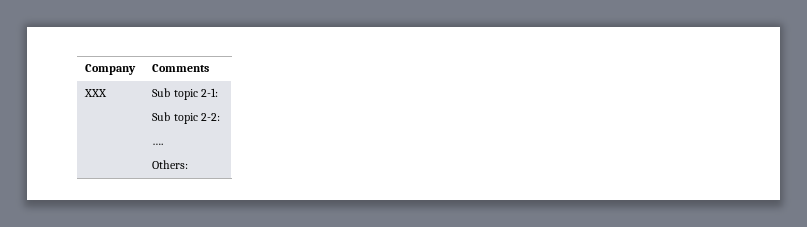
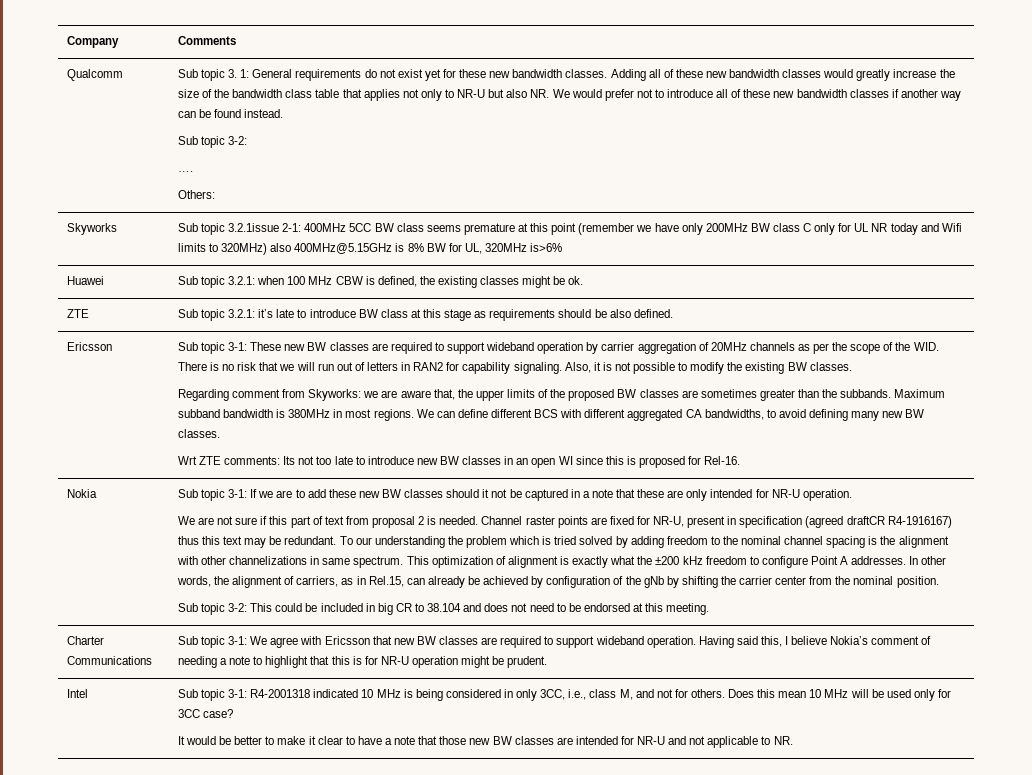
[84,89,108,97] [152,88,218,100] [152,112,220,124] XXX | Sub topic 2-1: // Sub topic 2-2: -> [66,69,123,81] [177,69,955,81] [177,89,962,101] [177,109,284,118] [177,136,248,148] Qualcomm | Sub topic 3. 1: General requirements do not exist yet for these new bandwidth classes. Adding all of these new bandwidth classes would greatly increase the size of the bandwidth class table that applies not only to NR-U but also NR. We would prefer not to introduce all of these new bandwidth classes if another way can be found instead. // Sub topic 3-2:
(189, 164) none -> [66,223,117,235] [177,223,962,235] [177,243,563,255] [66,276,104,285] [177,276,584,288] [66,309,89,318] [177,309,673,321] [66,342,112,351] [177,342,939,354] [177,362,852,374] [177,389,946,401] [177,409,925,421] [177,429,220,438] [177,456,741,468] [66,489,97,498] [177,489,852,501] [177,516,952,528] [177,536,949,548] [176,556,947,568] [176,576,939,588] [177,603,710,615] [66,636,104,645] [66,656,152,665] [177,636,932,648] [177,656,548,668] [66,689,88,698] [177,689,952,701] [177,709,234,718] [177,736,793,748] // Skyworks | Sub topic 3.2.1issue 2-1: 400MHz 5CC BW class seems premature at this point (remember we have only 200MHz BW class C only for UL NR today and Wifi limits to 320MHz) also 400MHz@5.15GHz is 8% BW for UL, 320MHz is>6% // Huawei | Sub topic 3.2.1: when 100 MHz CBW is defined, the existing classes might be ok. // ZTE | Sub topic 3.2.1: it’s late to introduce BW class at this stage as requirements should be also defined. // Ericsson | Sub topic 3-1: These new BW classes are required to support wideband operation by carrier aggregation of 20MHz channels as per the scope of the WID. There is no risk that we will run out of letters in RAN2 for capability signaling. Also, it is not possible to modify the existing BW classes. // Regarding comment from Skyworks: we are aware that, the upper limits of the proposed BW classes are sometimes greater than the subbands. Maximum subband bandwidth is 380MHz in most regions. We can define different BCS with different aggregated CA bandwidths, to avoid defining many new BW classes. // Wrt ZTE comments: Its not too late to introduce new BW classes in an open WI since this is proposed for Rel-16. // Nokia | Sub topic 3-1: If we are to add these new BW classes should it not be captured in a note that these are only intended for NR-U operation. // We are not sure if this part of text from proposal 2 is needed. Channel raster points are fixed for NR-U, present in specification (agreed draftCR R4-1916167) thus this text may be redundant. To our understanding the problem which is tried solved by adding freedom to the nominal channel spacing is the alignment with other channelizations in same spectrum. This optimization of alignment is exactly what the ±200 kHz freedom to configure Point A addresses. In other words, the alignment of carriers, as in Rel.15, can already be achieved by configuration of the gNb by shifting the carrier center from the nominal position. // Sub topic 3-2: This could be included in big CR to 38.104 and does not need to be endorsed at this meeting. // Charter Communications | Sub topic 3-1: We agree with Ericsson that new BW classes are required to support wideband operation. Having said this, I believe Nokia’s comment of needing a note to highlight that this is for NR-U operation might be prudent. // Intel | Sub topic 3-1: R4-2001318 indicated 10 MHz is being considered in only 3CC, i.e., class M, and not for others. Does this mean 10 MHz will be used only for 3CC case? // It would be better to make it clear to have a note that those new BW classes are intended for NR-U and not applicable to NR.

